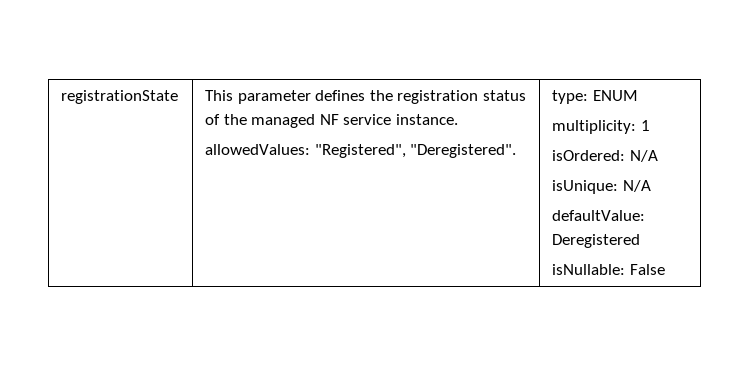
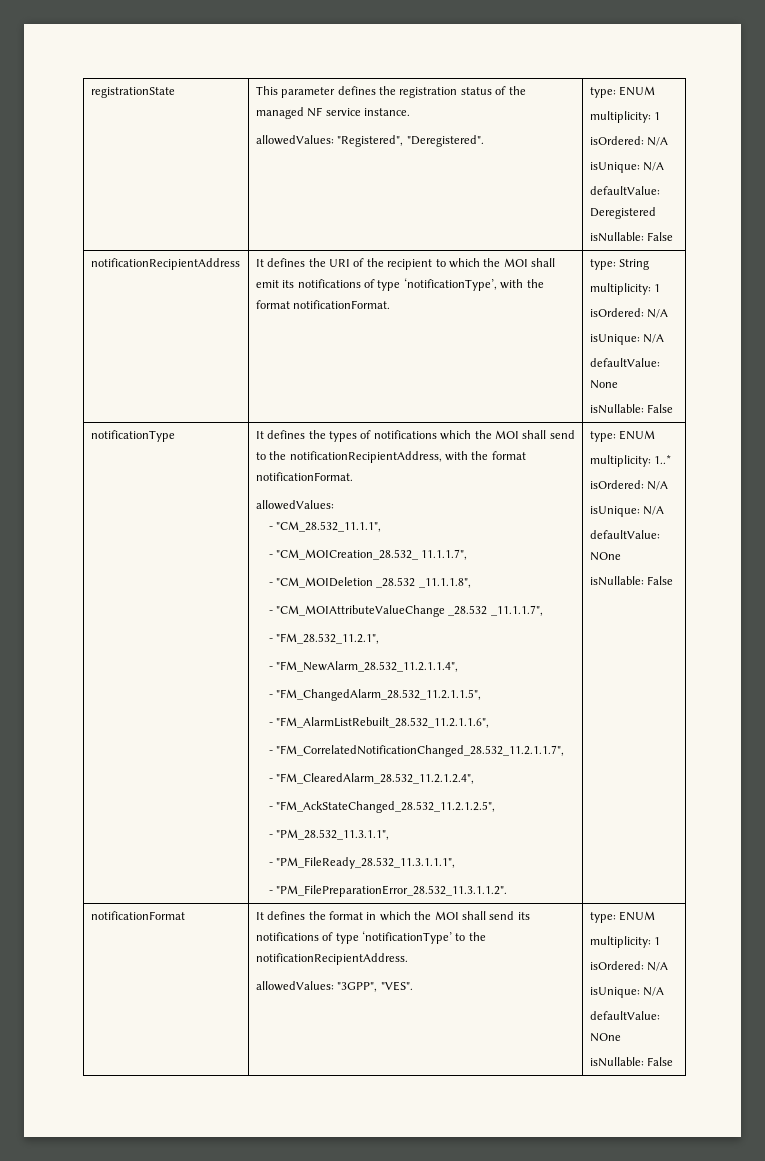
(665, 269) none -> [90,258,240,270] [255,258,556,270] [255,278,544,291] [255,300,391,309] [589,259,650,270] [589,283,661,295] [589,308,669,318] [589,334,665,345] [589,358,660,367] [589,380,618,389] [589,404,674,414] [90,430,175,442] [255,430,575,442] [255,451,526,463] [255,472,353,481] [255,500,334,510] [268,521,381,532] [268,549,468,560] [268,577,471,588] [268,605,543,617] [268,633,379,644] [268,661,458,672] [268,689,481,701] [268,717,489,728] [268,745,564,757] [268,773,474,784] [268,801,495,813] [268,829,389,840] [268,857,455,869] [268,885,507,897] [589,430,656,442] [589,455,672,467] [589,480,669,490] [589,506,665,517] [589,530,660,539] [589,552,621,561] [589,576,674,586] [90,911,185,920] [255,911,530,921] [255,931,486,944] [255,953,408,965] [255,981,413,992] [589,911,656,923] [589,936,661,948] [589,961,669,971] [589,987,665,998] [589,1011,660,1020] [589,1033,621,1042] [589,1057,674,1067] // notificationRecipientAddress | It defines the URI of the recipient to which the MOI shall emit its notifications of type ‘notificationType’, with the format notificationFormat. | type: String // multiplicity: 1 // isOrdered: N/A // isUnique: N/A // defaultValue: None // isNullable: False // notificationType | It defines the types of notifications which the MOI shall send to the notificationRecipientAddress, with the format notificationFormat. // allowedValues: // - "CM_28.532_11.1.1", // - "CM_MOICreation_28.532_ 11.1.1.7", // - "CM_MOIDeletion _28.532 _11.1.1.8", // - "CM_MOIAttributeValueChange _28.532 _11.1.1.7", // - "FM_28.532_11.2.1", // - "FM_NewAlarm_28.532_11.2.1.1.4", // - "FM_ChangedAlarm_28.532_11.2.1.1.5", // - "FM_AlarmListRebuilt_28.532_11.2.1.1.6", // - "FM_CorrelatedNotificationChanged_28.532_11.2.1.1.7", // - "FM_ClearedAlarm_28.532_11.2.1.2.4", // - "FM_AckStateChanged_28.532_11.2.1.2.5", // - "PM_28.532_11.3.1.1", // - "PM_FileReady_28.532_11.3.1.1.1", // - "PM_FilePreparationError_28.532_11.3.1.1.2". | type: ENUM // multiplicity: 1..* // isOrdered: N/A // isUnique: N/A // defaultValue: NOne // isNullable: False // notificationFormat | It defines the format in which the MOI shall send its notifications of type ‘notificationType’ to the notificationRecipientAddress. // allowedValues: "3GPP", "VES". | type: ENUM // multiplicity: 1 // isOrdered: N/A // isUnique: N/A // defaultValue: NOne // isNullable: False

